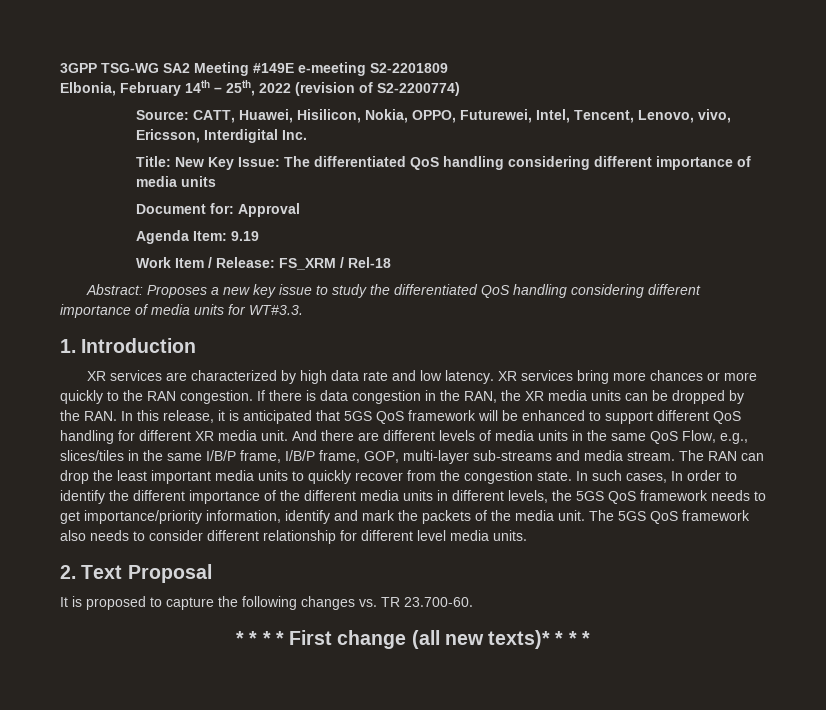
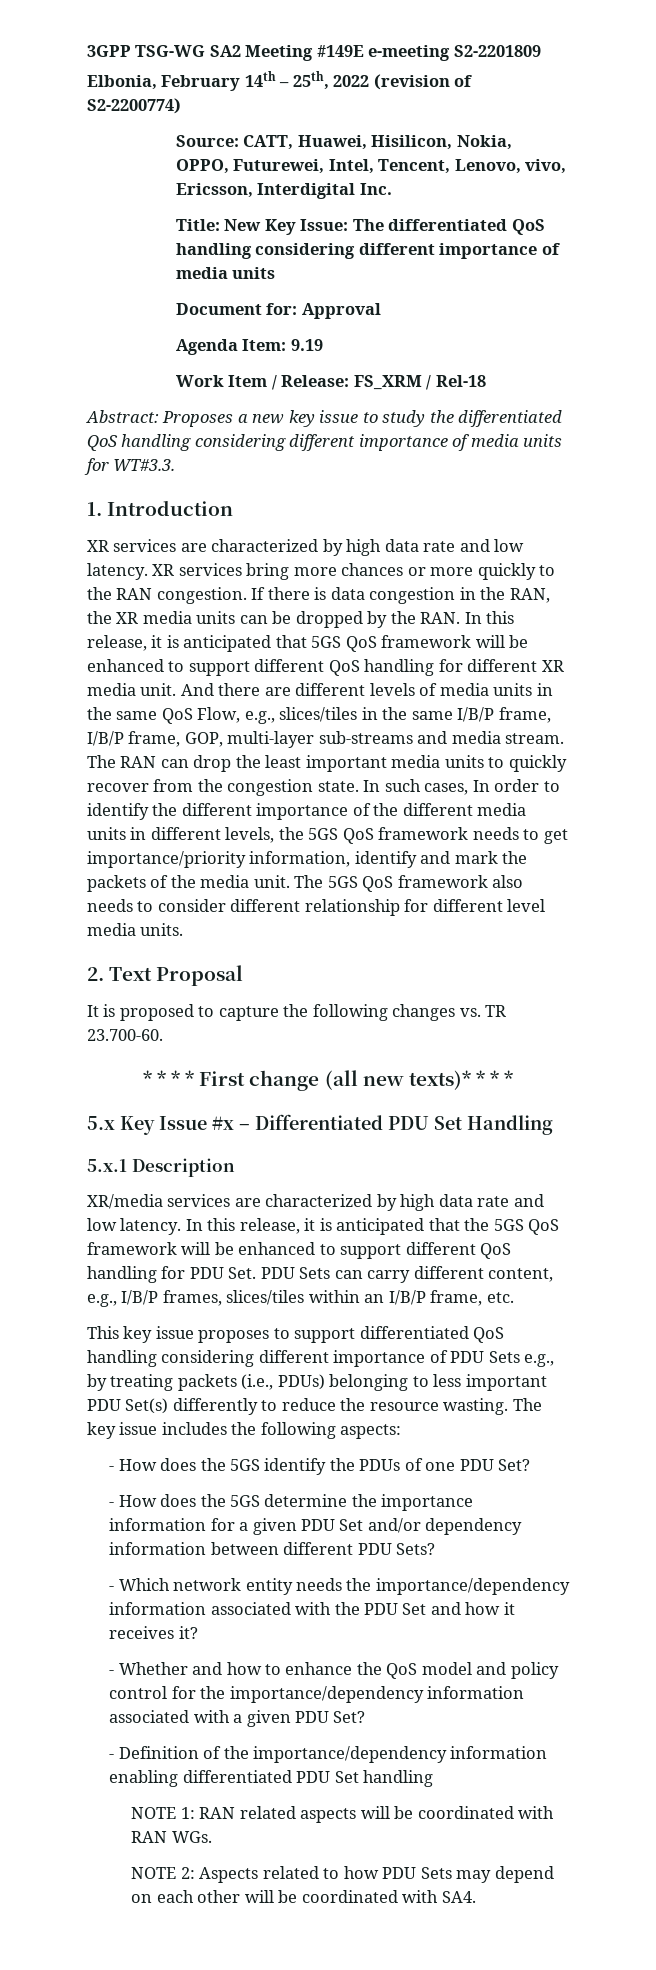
(590, 638) none -> [87,1114,553,1135] [87,1158,235,1177] [87,1194,544,1211] [87,1218,560,1235] [87,1242,512,1259] [87,1266,554,1283] [87,1290,514,1307] [87,1326,505,1343] [87,1350,555,1367] [87,1374,547,1391] [87,1398,542,1415] [87,1422,402,1439] [109,1458,531,1475] [109,1494,474,1511] [109,1518,523,1535] [109,1542,436,1555] [109,1578,570,1595] [109,1602,515,1615] [109,1626,198,1639] [109,1662,559,1679] [109,1686,525,1703] [109,1710,366,1727] [109,1746,548,1763] [109,1770,434,1787] [131,1806,555,1823] [131,1831,212,1843] [131,1866,554,1883] [131,1890,476,1903] // 5.x Key Issue #x – Differentiated PDU Set Handling // 5.x.1 Description // XR/media services are characterized by high data rate and low latency. In this release, it is anticipated that the 5GS QoS framework will be enhanced to support different QoS handling for PDU Set. PDU Sets can carry different content, e.g., I/B/P frames, slices/tiles within an I/B/P frame, etc. // This key issue proposes to support differentiated QoS handling considering different importance of PDU Sets e.g., by treating packets (i.e., PDUs) belonging to less important PDU Set(s) differently to reduce the resource wasting. The key issue includes the following aspects: // - How does the 5GS identify the PDUs of one PDU Set? // - How does the 5GS determine the importance information for a given PDU Set and/or dependency information between different PDU Sets? // - Which network entity needs the importance/dependency information associated with the PDU Set and how it receives it? // - Whether and how to enhance the QoS model and policy control for the importance/dependency information associated with a given PDU Set? // - Definition of the importance/dependency information enabling differentiated PDU Set handling // NOTE 1: RAN related aspects will be coordinated with RAN WGs. // NOTE 2: Aspects related to how PDU Sets may depend on each other will be coordinated with SA4.

